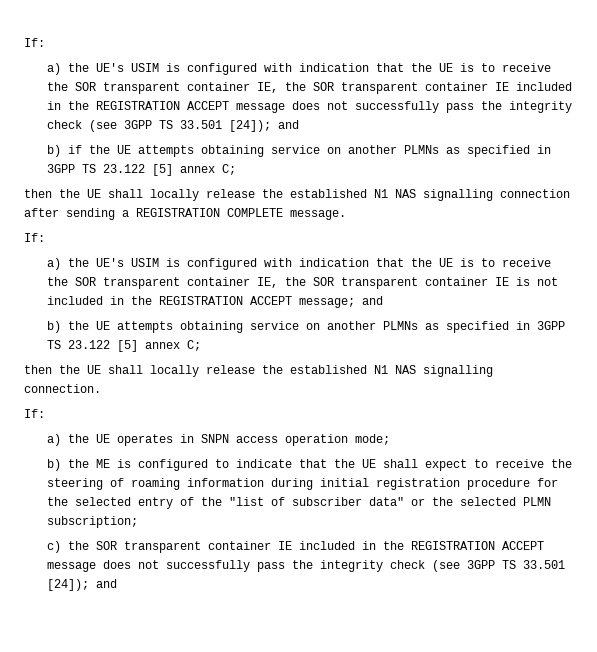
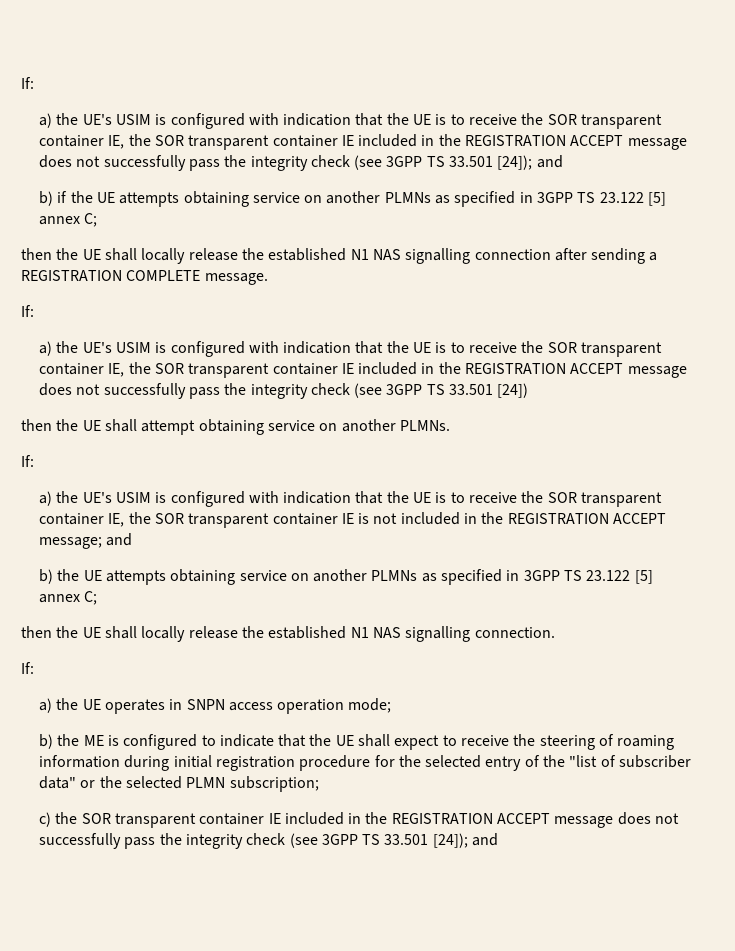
(45, 237) none -> [38,341,663,357] [38,362,687,378] [38,383,529,399] [21,419,450,435] [21,455,34,467] // a) the UE's USIM is configured with indication that the UE is to receive the SOR transparent container IE, the SOR transparent container IE included in the REGISTRATION ACCEPT message does not successfully pass the integrity check (see 3GPP TS 33.501 [24]) // then the UE shall attempt obtaining service on another PLMNs. // If:

